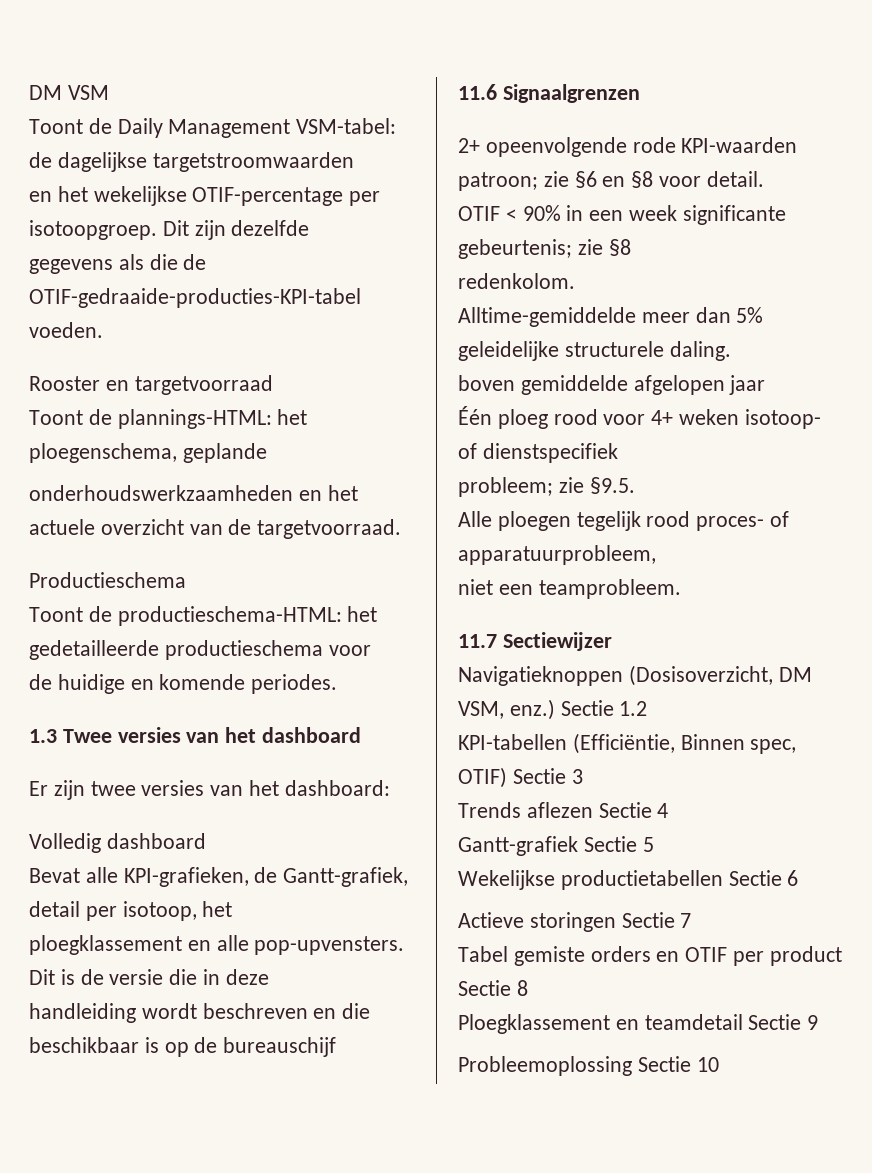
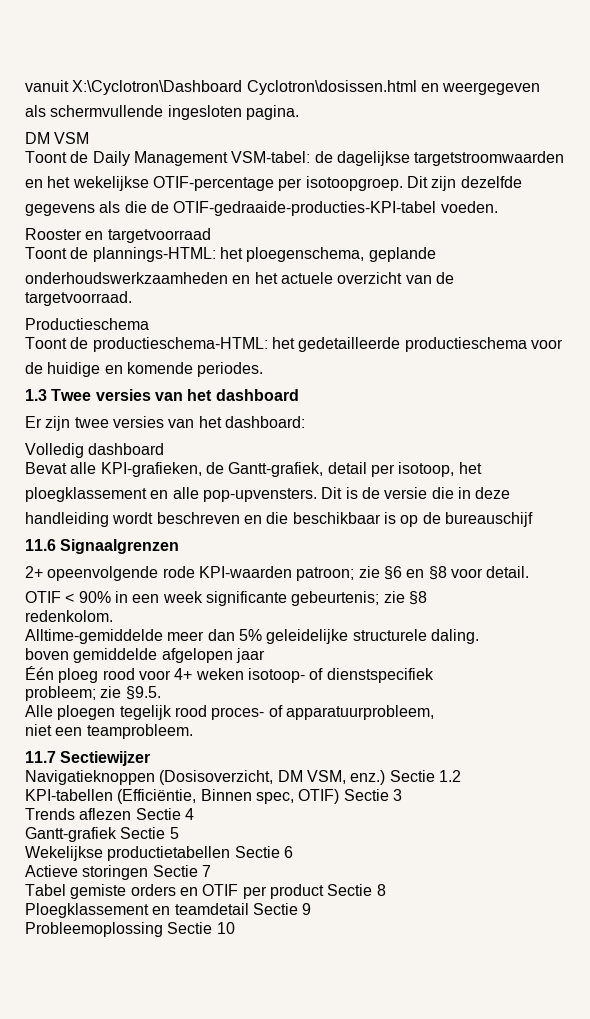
(29, 92) none -> [25,80,541,95] [25,105,299,120] vanuit X:\Cyclotron\Dashboard Cyclotron\dosissen.html en weergegeven // als schermvullende ingesloten pagina. //

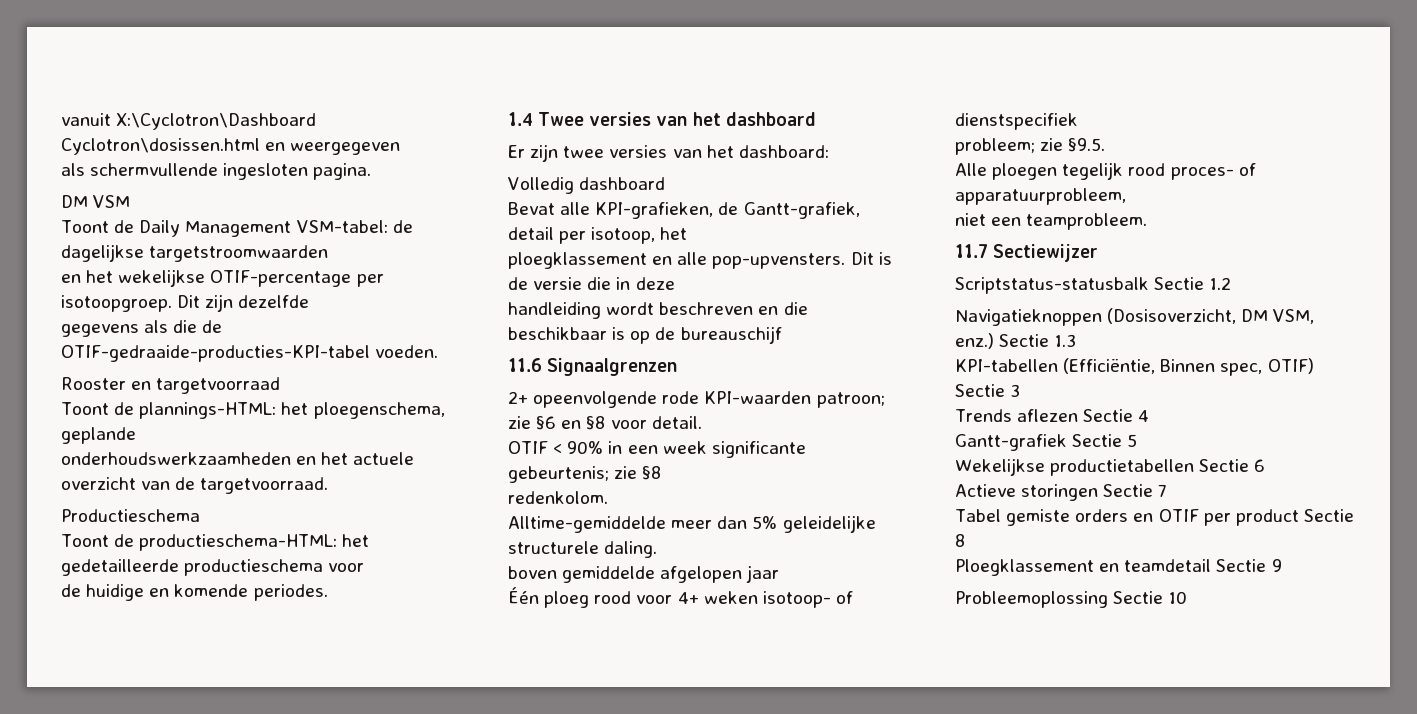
[25,389,47,401] 1.3 -> [508,112,533,126] 1.4
(151, 758) none -> [955,277,1232,294] // Scriptstatus-statusbalk Sectie 1.2
[438,770,461,782] 1.2 -> [1054,334,1077,347] 1.3

